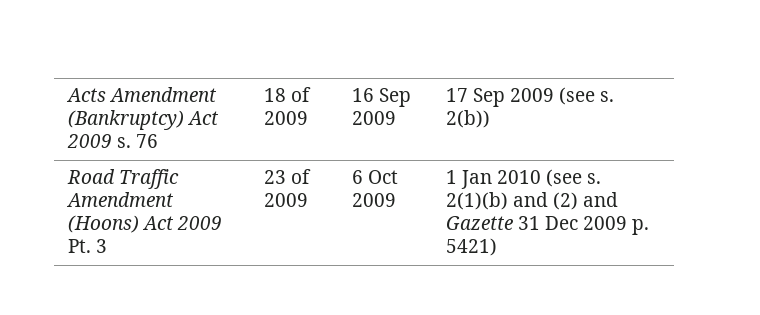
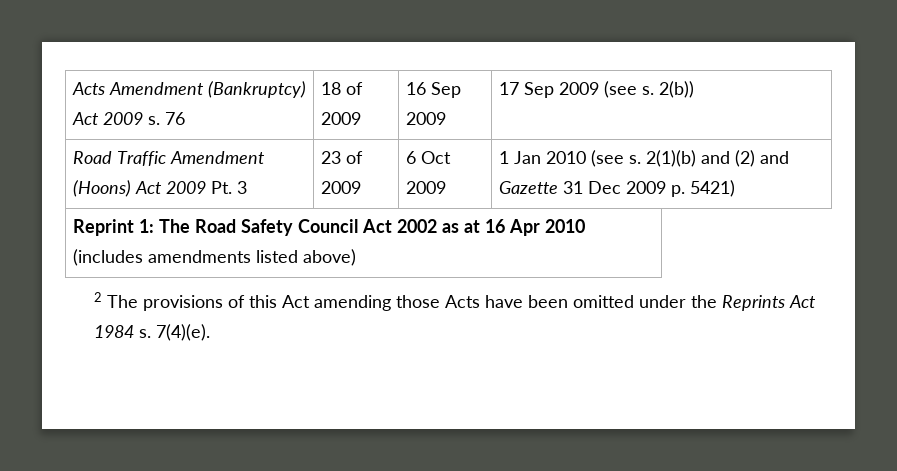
(497, 247) none -> [72,219,585,236] [72,249,356,266] [93,292,816,311] [93,324,210,341] // Reprint 1: The Road Safety Council Act 2002 as at 16 Apr 2010 (includes amendments listed above) // 2 The provisions of this Act amending those Acts have been omitted under the Reprints Act 1984 s. 7(4)(e).

